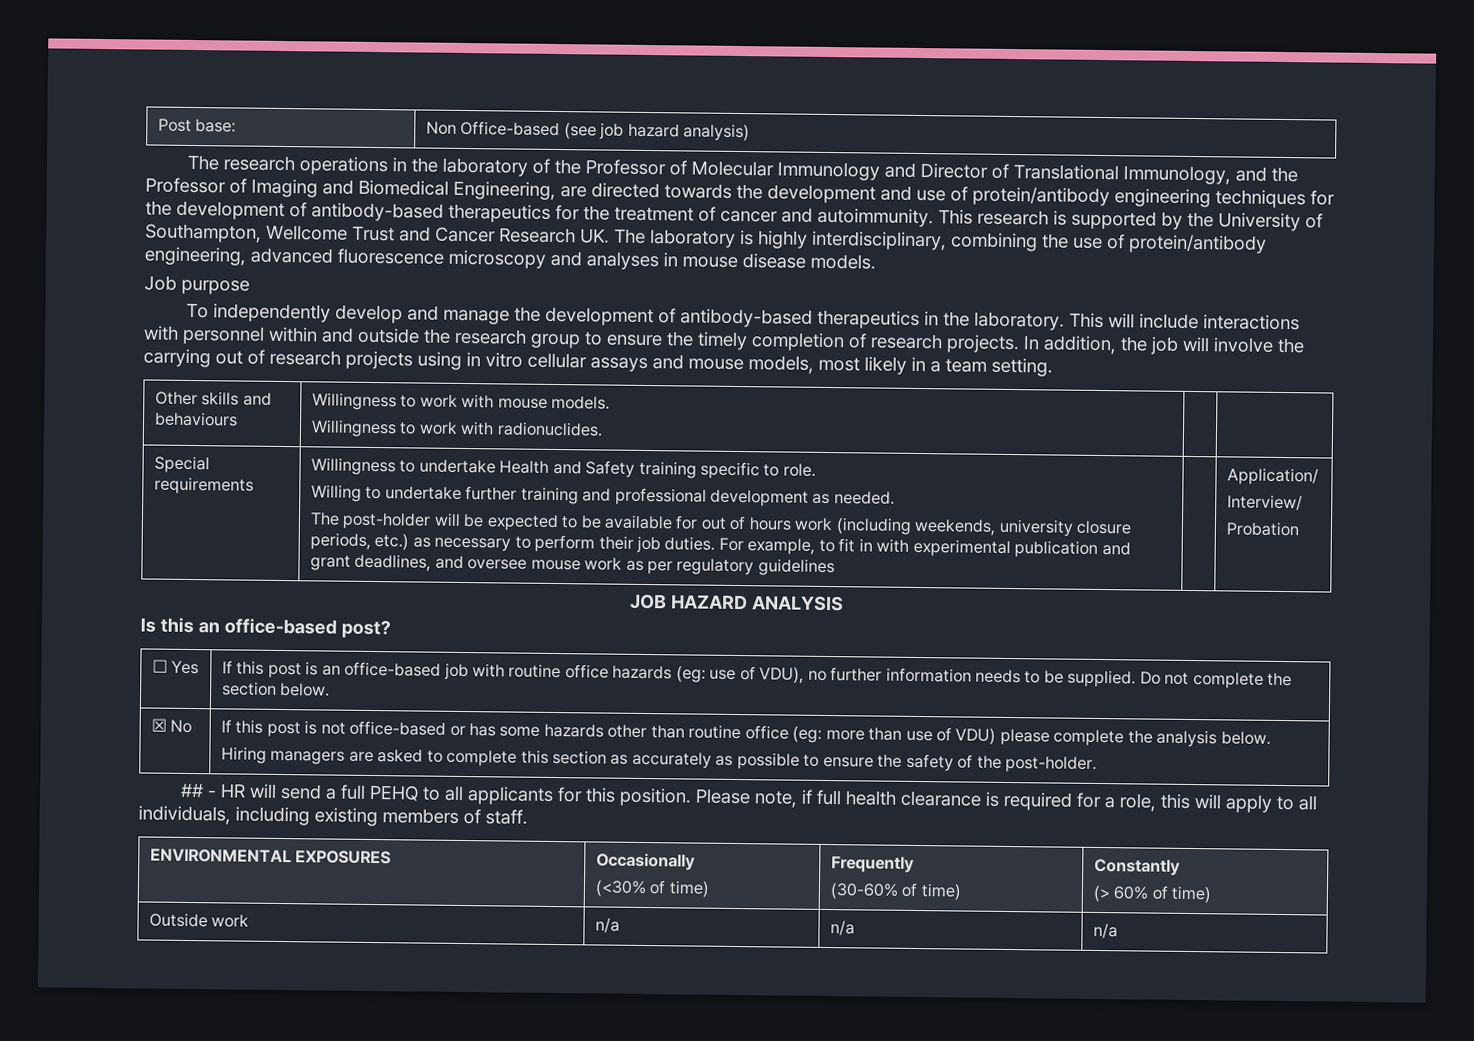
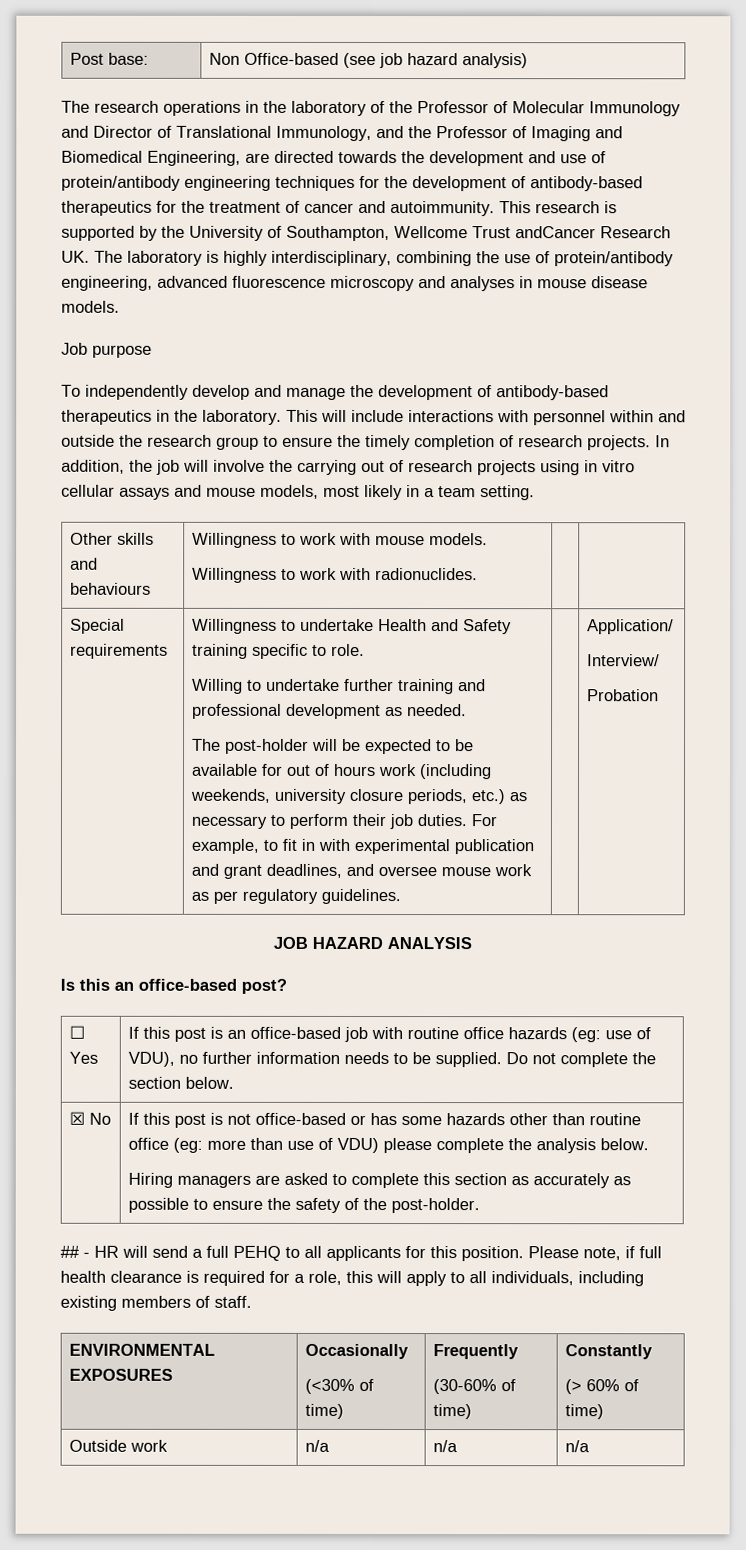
[399,226,496,243] and Cancer -> [515,226,596,239] andCancer
[757,558,835,577] guidelines -> [321,888,402,905] guidelines.

